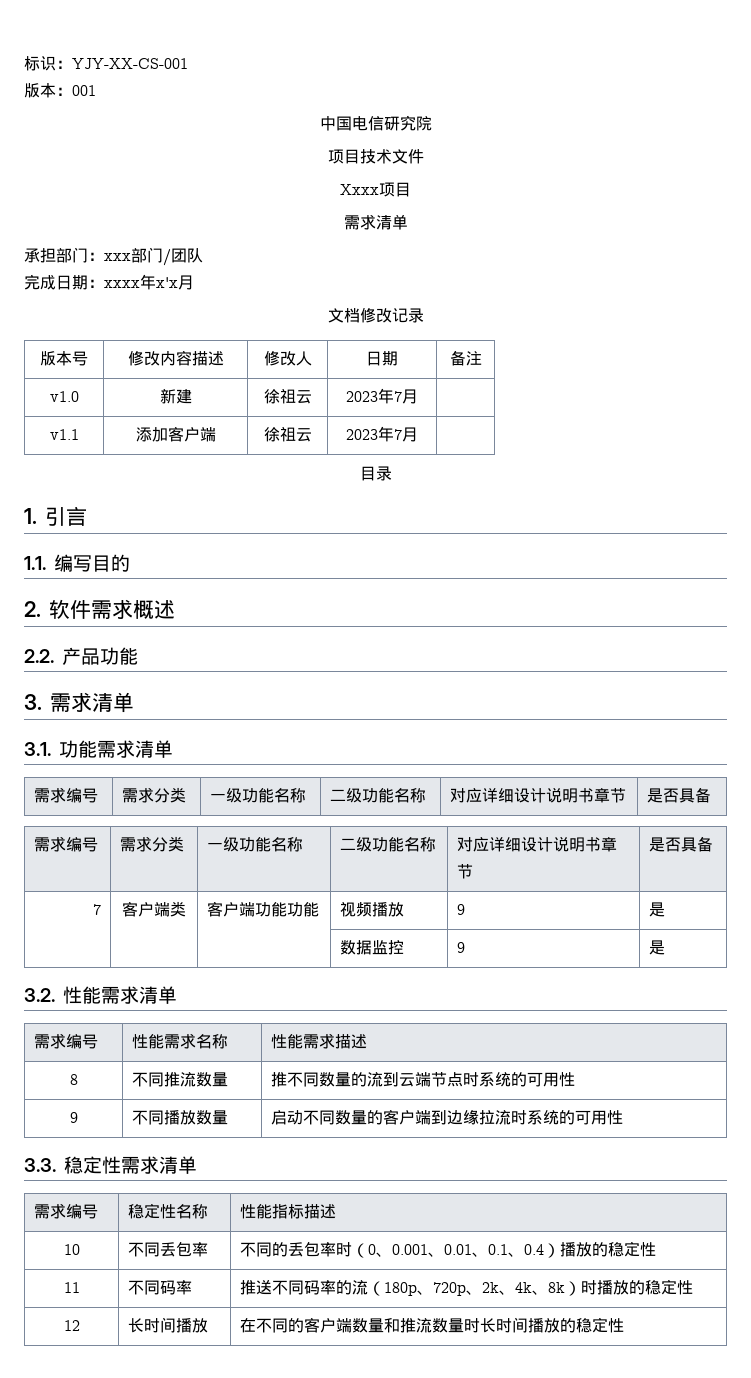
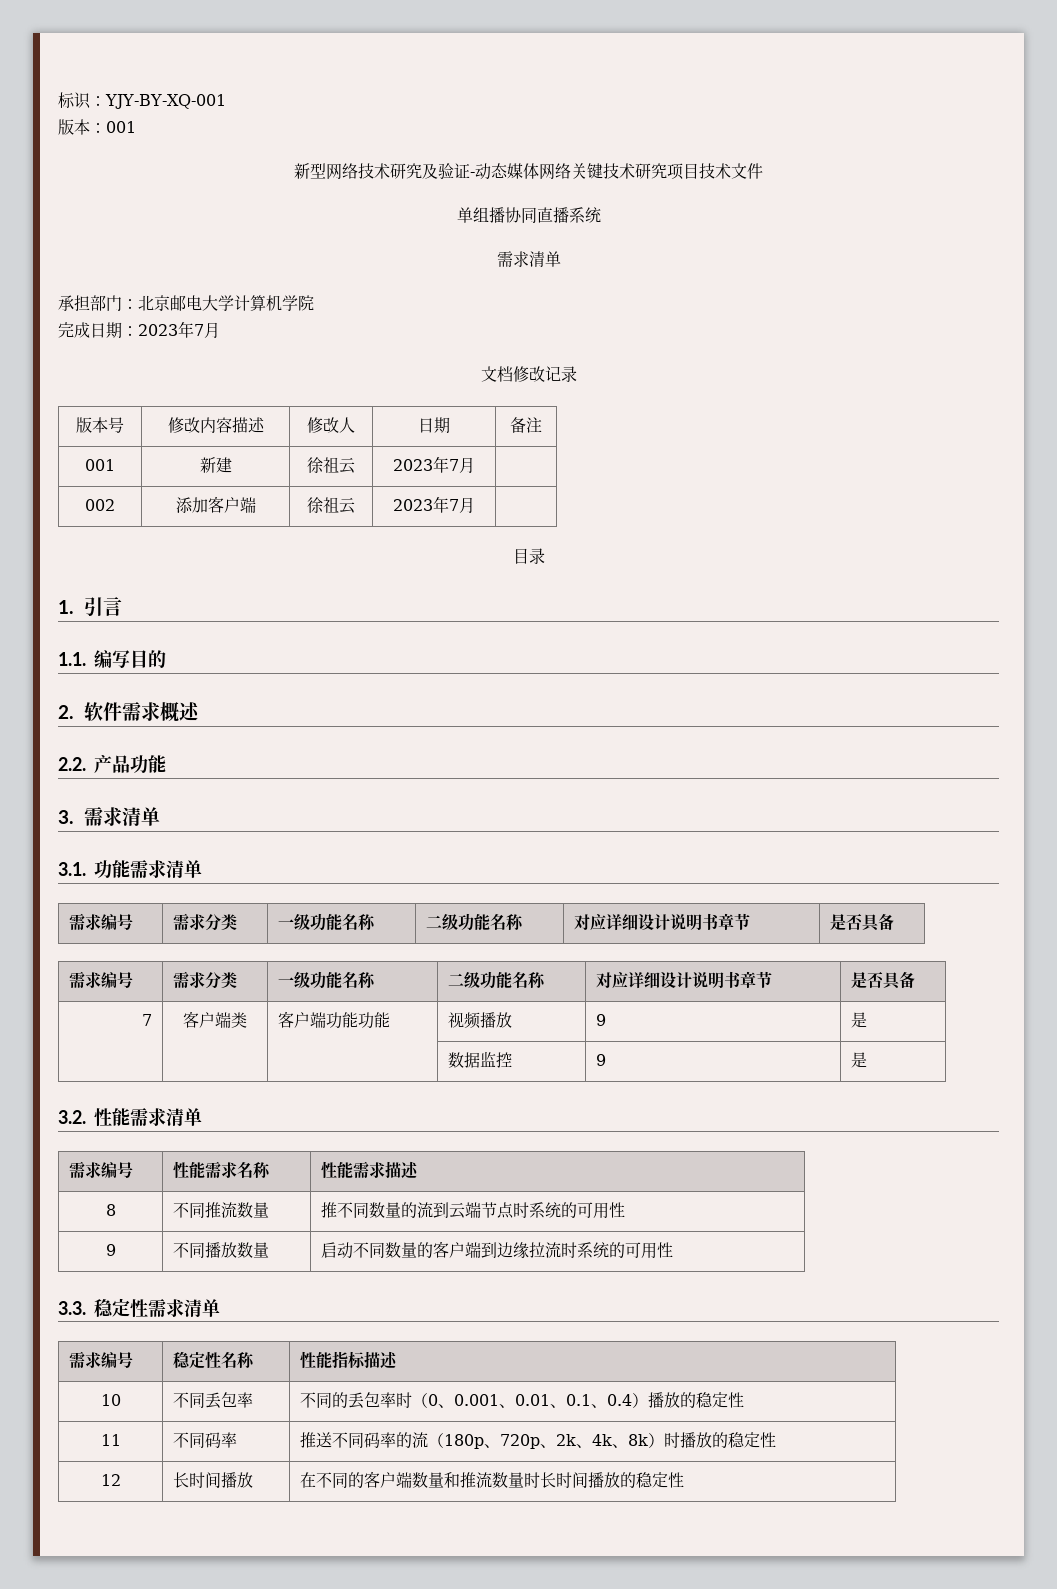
[72,58,188,69] YJY-XX-CS-001 -> [105,94,226,109] YJY-BY-XQ-001
[319,115,432,131] 中国电信研究院 // -> [294,163,667,180] 新型网络技术研究及验证-动态媒体网络关键技术研究
[340,182,411,197] Xxxx项目 -> [456,207,601,223] 单组播协同直播系统
[104,247,203,266] xxx部门/团队 -> [138,295,314,311] 北京邮电大学计算机学院
[104,274,178,290] xxxx年x'x -> [138,321,204,338] 2023年7
[49,391,79,402] v1.0 -> [85,459,115,471] 001
[49,429,79,440] v1.1 -> [85,499,115,511] 002

